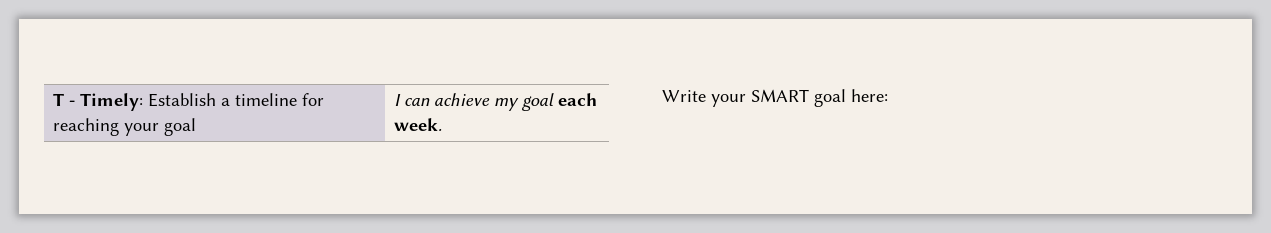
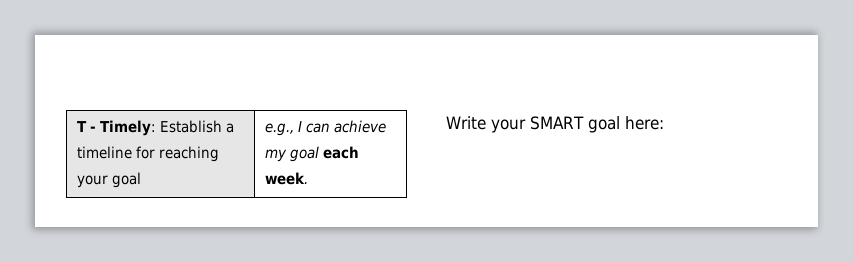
(196, 127) none -> [265,123,295,136] e.g.,

